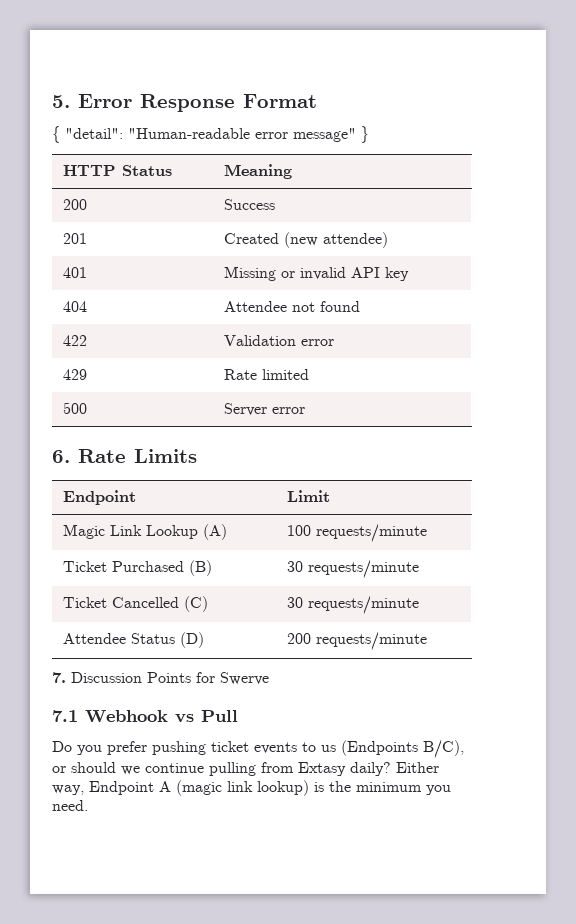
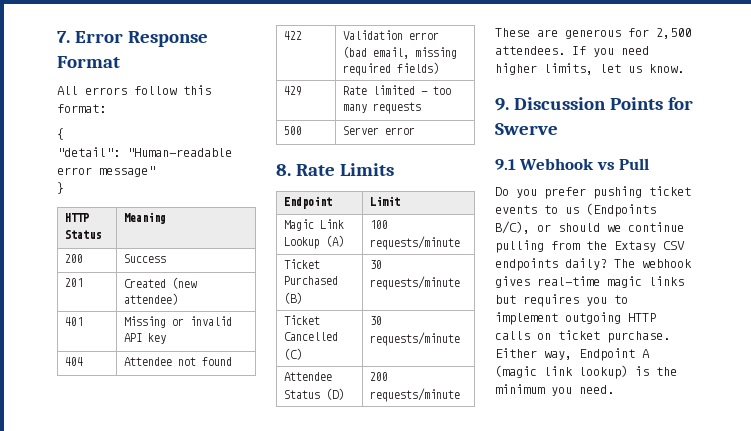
[52,95,70,108] 5. -> [57,31,70,43] 7.
(317, 101) none -> [57,85,211,95] [57,104,106,113] // All errors follow this format:
(60, 134) none -> (64, 134) //
(356, 135) none -> (155, 171) //
(334, 342) none -> [342,46,457,59] [342,62,439,76] (bad email, missing required fields)
(309, 374) none -> [420,86,451,95] [342,102,421,114] — too many requests
[52,450,70,463] 6. -> [276,164,291,176] 8.
[52,672,66,683] 7. -> [495,28,691,39] [495,46,649,57] [495,63,684,75] [495,98,509,111] These are generous for 2,500 attendees. If you need higher limits, let us know. // 9.
[52,710,78,722] 7.1 -> [495,159,516,170] 9.1
[298,762,391,776] Extasy daily? -> [586,241,685,252] [495,258,692,271] [495,276,684,288] [495,294,628,307] [495,312,656,325] [495,330,670,343] the Extasy CSV endpoints daily? The webhook gives real-time magic links but requires you to implement outgoing HTTP calls on ticket purchase.

